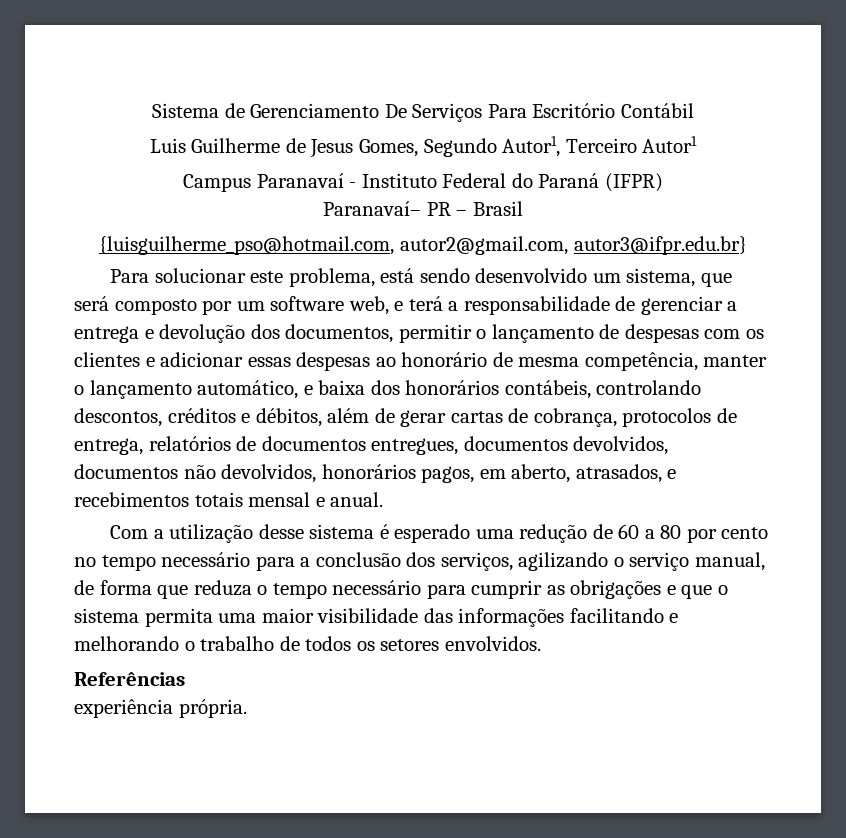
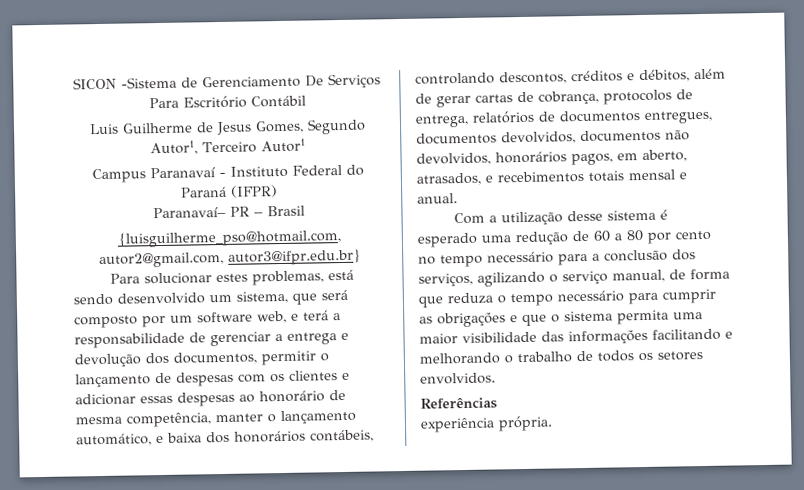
[152,103,220,118] Sistema -> [73,76,177,90] SICON -Sistema
[250,268,375,287] este problema, -> [216,270,325,286] estes problemas,

